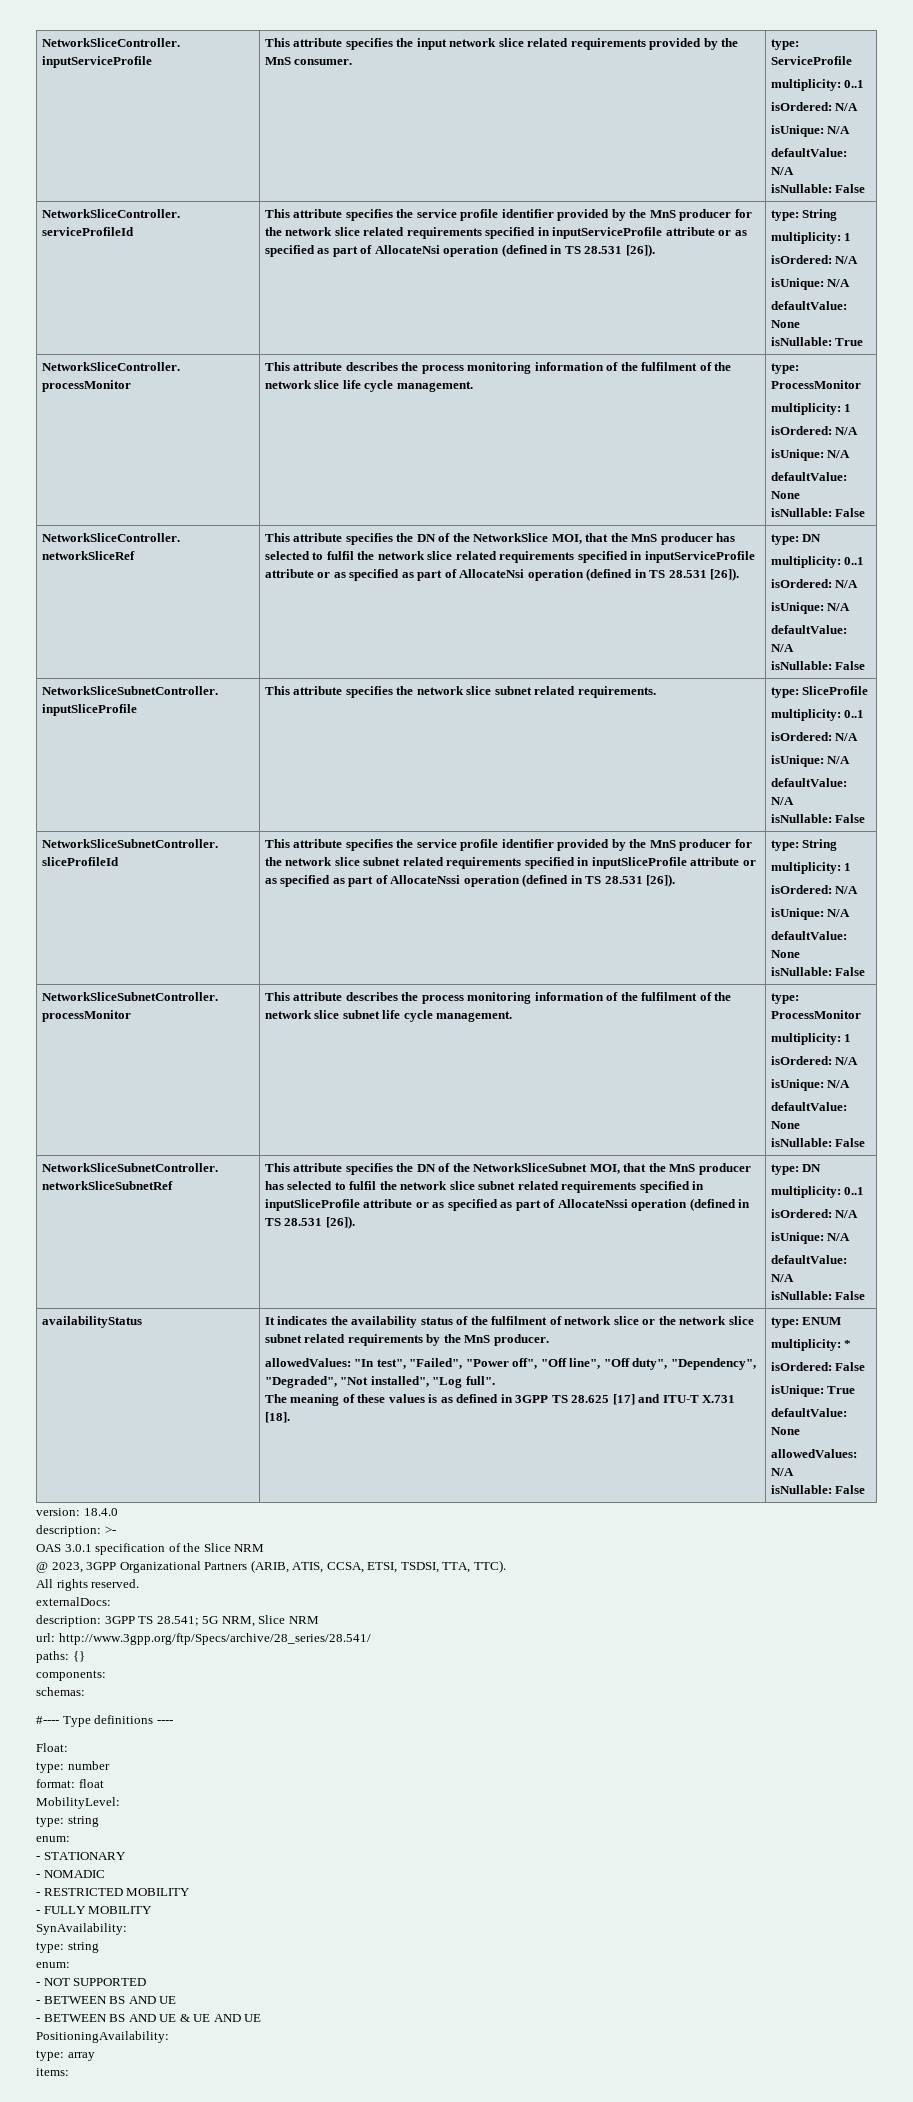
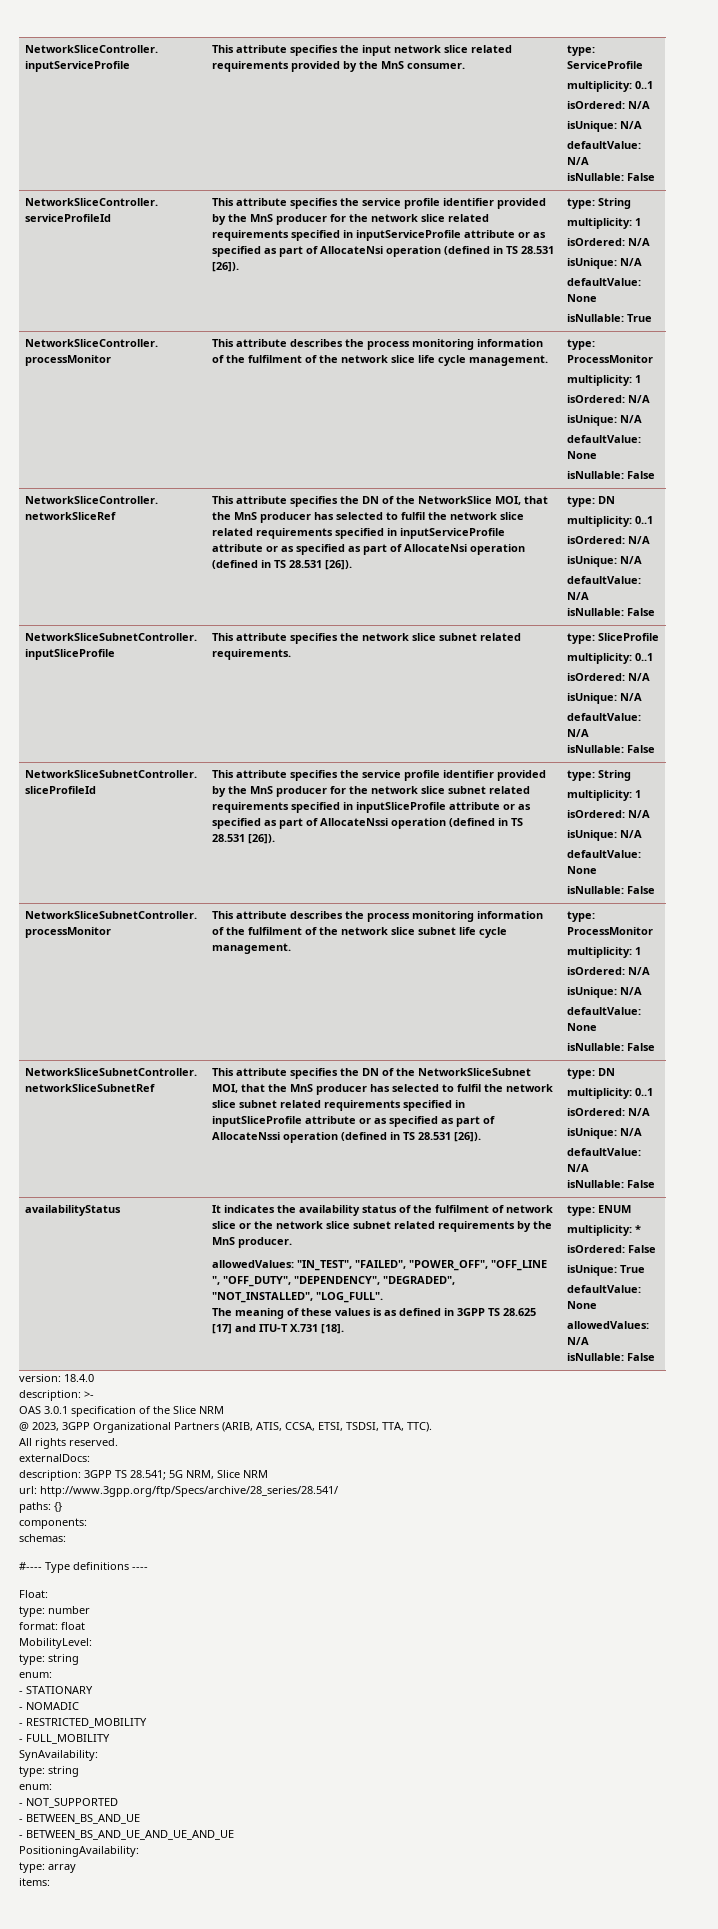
[354,1358,756,1370] [264,1376,495,1388] "In test", "Failed", "Power off", "Off line", "Off duty", "Dependency", "Degraded", "Not installed", "Log full". -> [297,1260,548,1271] [212,1276,456,1287] [212,1292,384,1303] "IN_TEST", "FAILED", "POWER_OFF", "OFF_LINE ", "OFF_DUTY", "DEPENDENCY", "DEGRADED", "NOT_INSTALLED", "LOG_FULL".
[43,1888,191,1896] [36,1906,153,1914] RESTRICTED MOBILITY // - FULLY MOBILITY -> [26,1718,147,1728] [19,1734,110,1744] RESTRICTED_MOBILITY // - FULL_MOBILITY
[43,1978,147,1986] [36,1996,177,2004] [36,2014,262,2022] NOT SUPPORTED // - BETWEEN BS AND UE // - BETWEEN BS AND UE & UE AND UE -> [26,1798,118,1808] [19,1814,140,1824] [19,1830,234,1840] NOT_SUPPORTED // - BETWEEN_BS_AND_UE // - BETWEEN_BS_AND_UE_AND_UE_AND_UE

